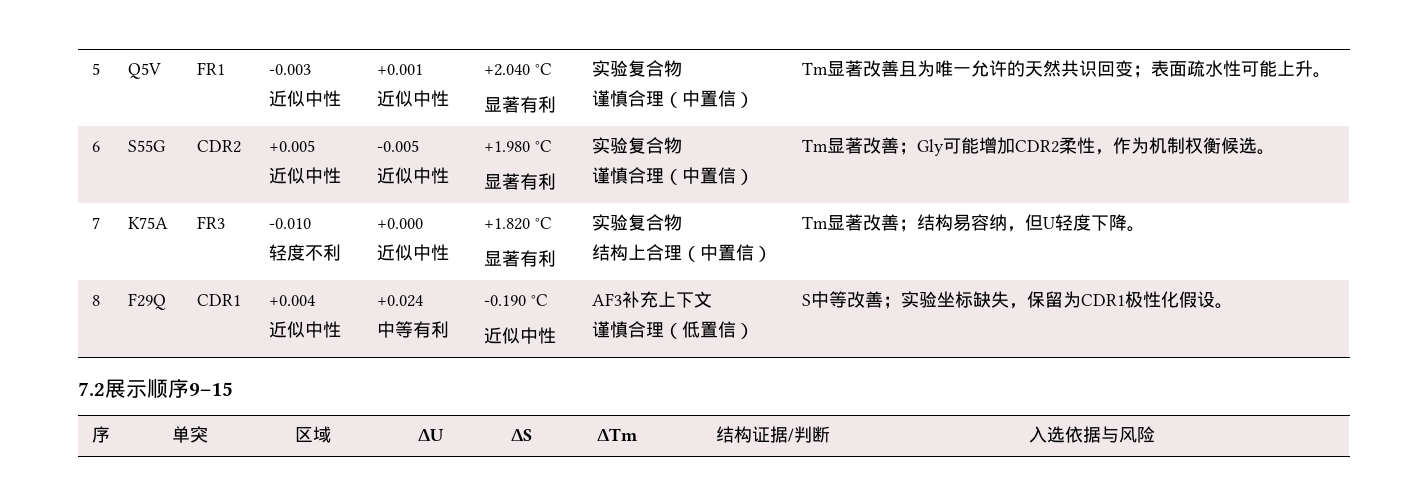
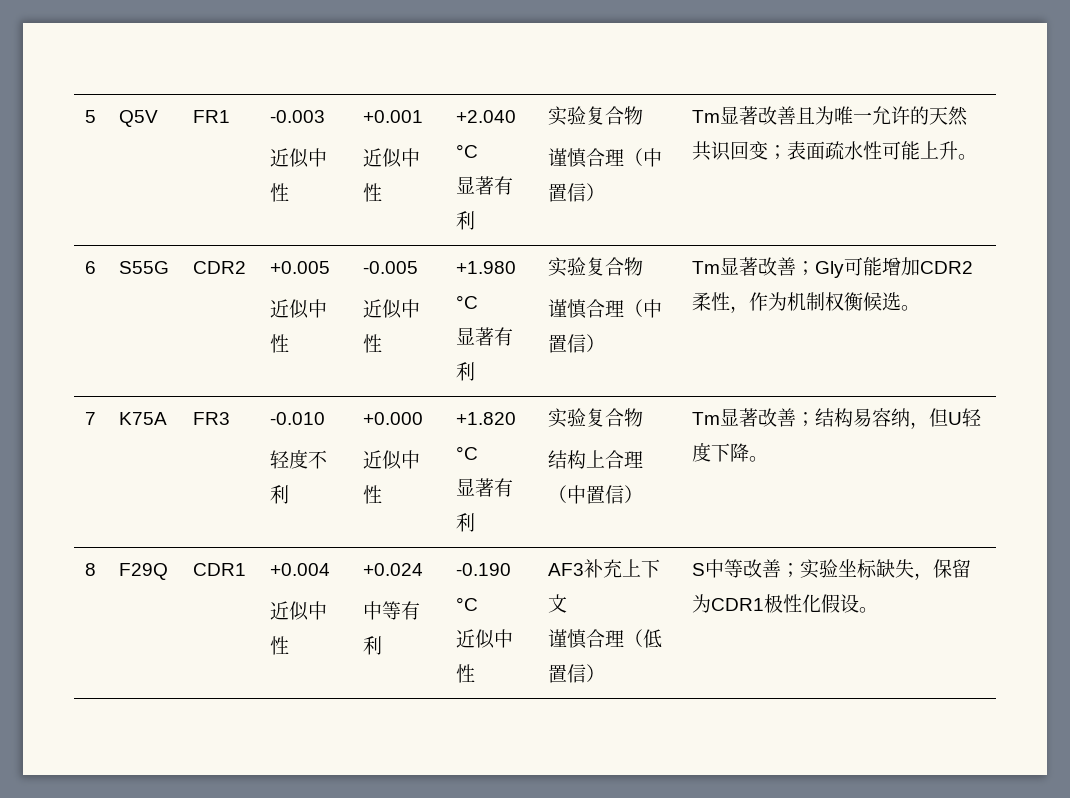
[78,378,233,398] [91,426,110,443] [171,426,208,443] [294,426,331,443] [417,429,444,441] [510,429,532,441] [596,428,638,441] [715,426,830,443] [1028,426,1155,443] // 7.2展示顺序9–15 // 序 | 单突 | 区域 | ΔU | ΔS | ΔTm | 结构证据/判断 | 入选依据与风险 -> (879, 610) none

